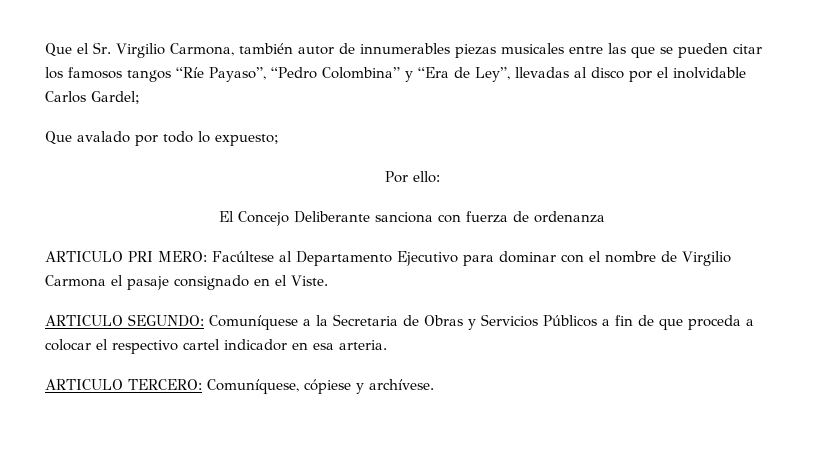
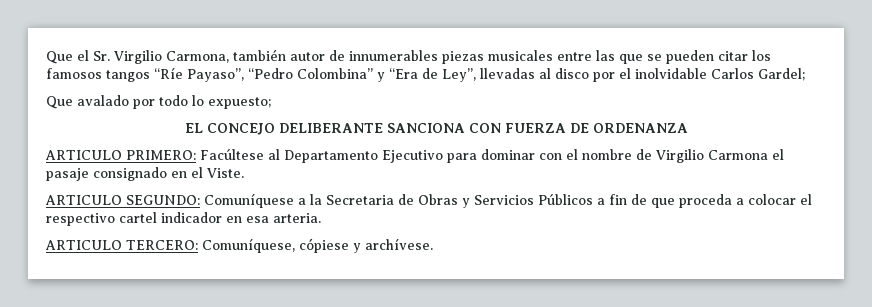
[384,171,440,183] [219,211,605,226] [45,251,207,262] Por ello: // El Concejo Deliberante sanciona con fuerza de ordenanza // ARTICULO PRI MERO: -> [184,123,688,135] [45,150,196,160] EL CONCEJO DELIBERANTE SANCIONA CON FUERZA DE ORDENANZA // ARTICULO PRIMERO:

